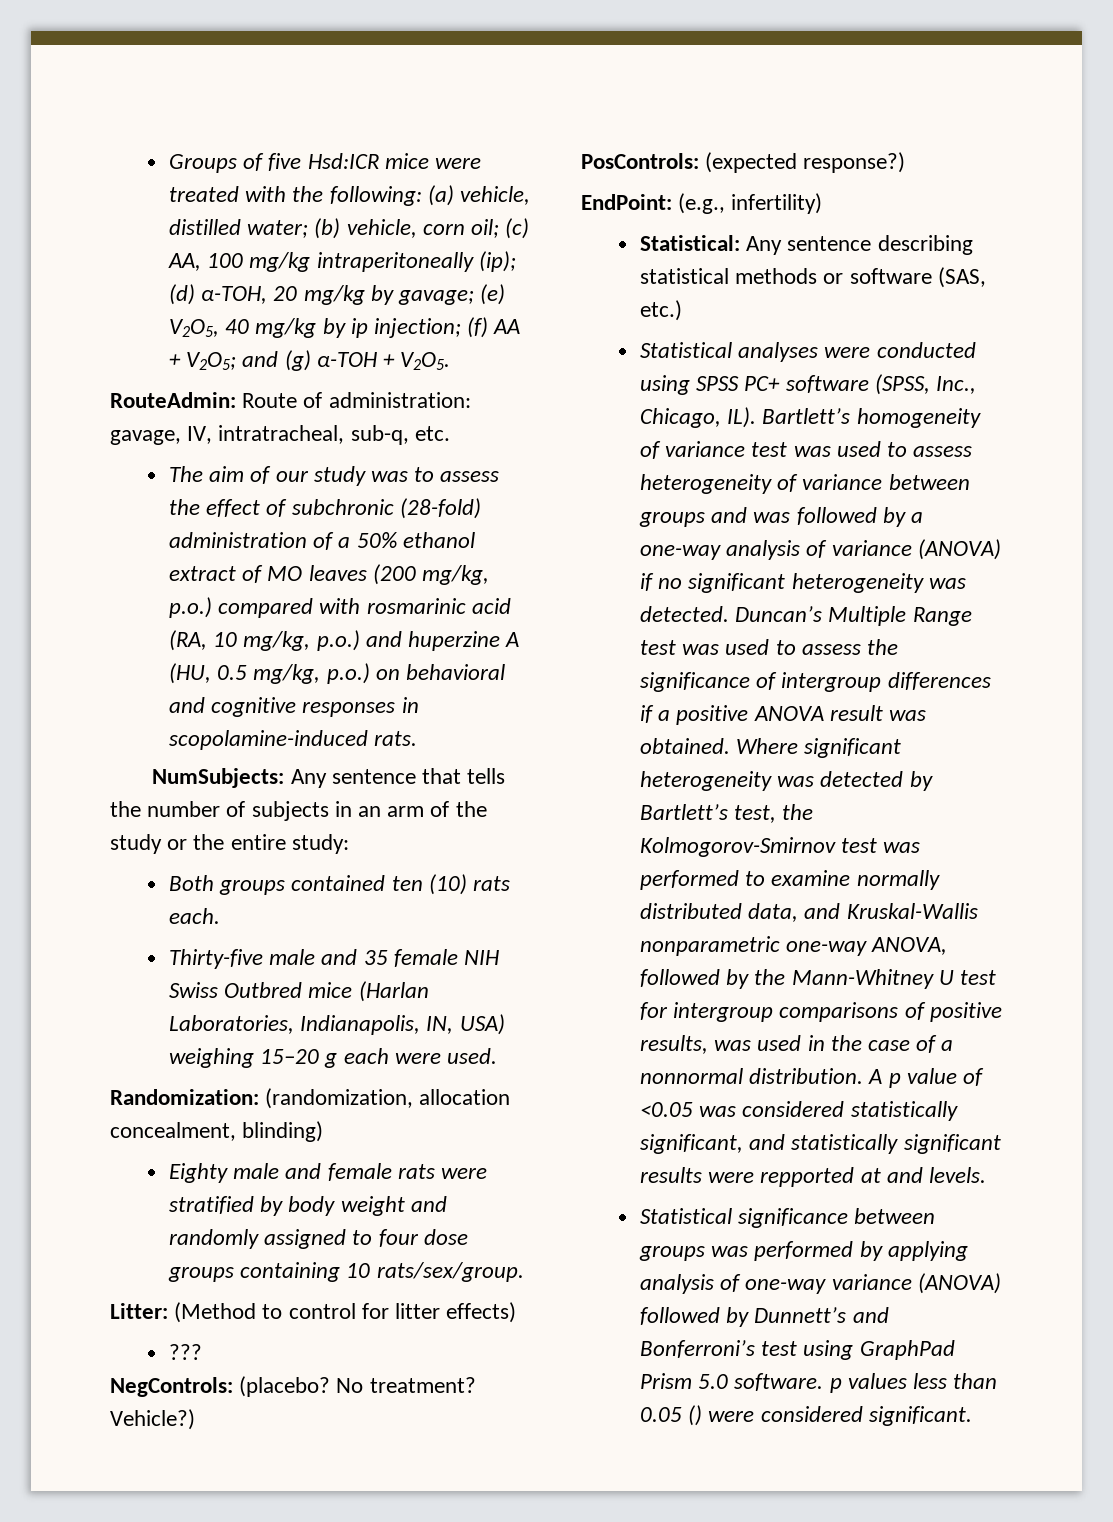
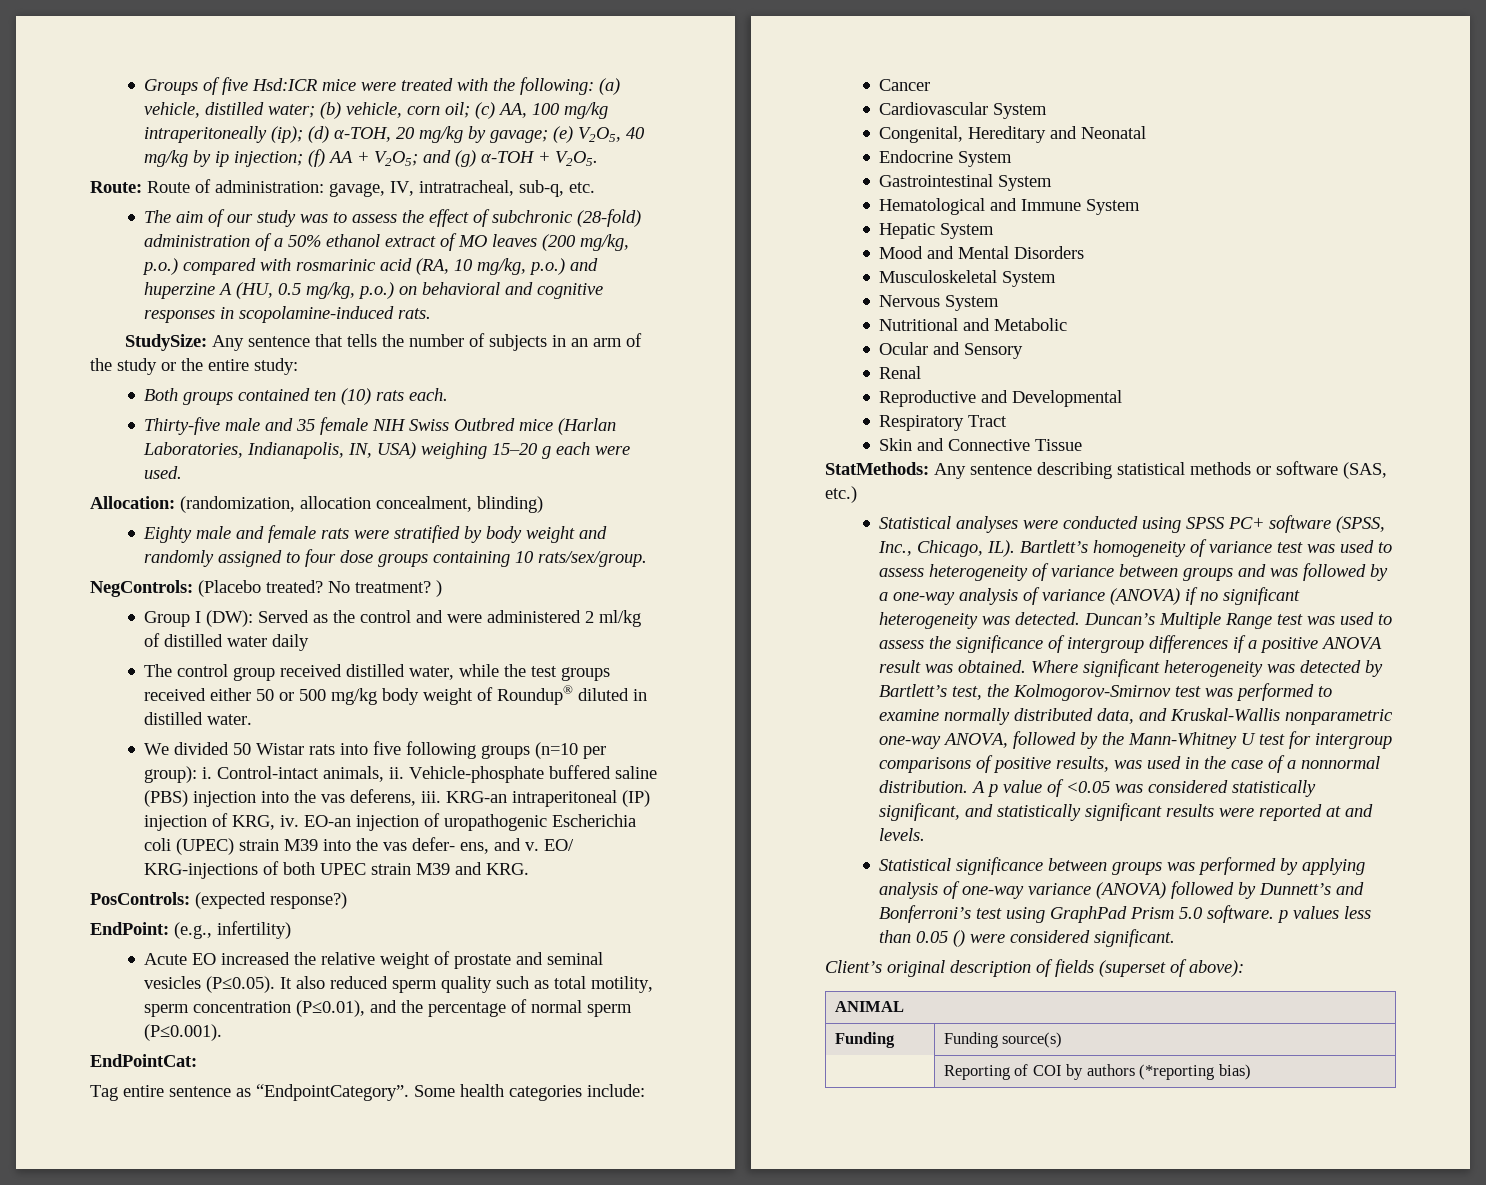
[110,392,236,408] RouteAdmin: -> [90,181,142,193] Route:
[152,768,285,788] NumSubjects: -> [124,334,207,351] StudySize:
[110,1089,259,1105] Randomization: -> [90,496,175,509] Allocation:
[110,1302,517,1323] [168,1344,202,1360] [110,1376,476,1397] [110,1409,195,1430] Litter: (Method to control for litter effects) // ??? // NegControls: (placebo? No treatment? Vehicle?) -> [90,580,442,597] [144,610,642,627] [144,633,310,651] [144,664,611,681] [144,685,648,705] [144,712,253,725] [144,741,607,759] [144,765,658,783] [144,789,651,807] [144,813,637,831] [144,837,575,855] [144,861,530,879] NegControls: (Placebo treated? No treatment? ) // Group I (DW): Served as the control and were administered 2 ml/kg of distilled water daily // The control group received distilled water, while the test groups received either 50 or 500 mg/kg body weight of Roundup® diluted in distilled water. // We divided 50 Wistar rats into five following groups (n=10 per group): i. Control-intact animals, ii. Vehicle-phosphate buffered saline (PBS) injection into the vas deferens, iii. KRG-an intraperitoneal (IP) injection of KRG, iv. EO-an injection of uropathogenic Escherichia coli (UPEC) strain M39 into the vas defer- ens, and v. EO/ KRG-injections of both UPEC strain M39 and KRG.
[639,235,740,251] Statistical: -> [144,951,604,969] [144,976,654,993] [144,999,633,1017] [144,1024,223,1041] [90,1054,197,1067] [90,1084,645,1101] [879,79,931,91] [879,102,1048,119] [879,126,1147,143] [879,150,1013,167] [879,174,1053,191] [879,198,1141,215] [879,223,995,239] [879,246,1085,259] [879,270,1057,287] [879,295,1000,311] [879,318,1068,331] [879,342,1024,359] [879,366,922,379] [879,390,1123,407] [879,415,1008,431] [879,438,1083,451] [825,462,929,475] Acute EO increased the relative weight of prostate and seminal vesicles (P≤0.05). It also reduced sperm quality such as total motility, sperm concentration (P≤0.01), and the percentage of normal sperm (P≤0.001). // EndPointCat: // Tag entire sentence as “EndpointCategory”. Some health categories include: // Cancer // Cardiovascular System // Congenital, Hereditary and Neonatal // Endocrine System // Gastrointestinal System // Hematological and Immune System // Hepatic System // Mood and Mental Disorders // Musculoskeletal System // Nervous System // Nutritional and Metabolic // Ocular and Sensory // Renal // Reproductive and Developmental // Respiratory Tract // Skin and Connective Tissue // StatMethods:
[760,1167,855,1187] repported -> [1259,804,1323,821] reported
(972, 1416) none -> [825,959,1244,977] [834,1001,904,1012] [834,1032,895,1048] [943,1032,1063,1048] [943,1064,1251,1080] // Client’s original description of fields (superset of above): // ANIMAL // Funding | Funding source(s) // | Reporting of COI by authors (*reporting bias)

